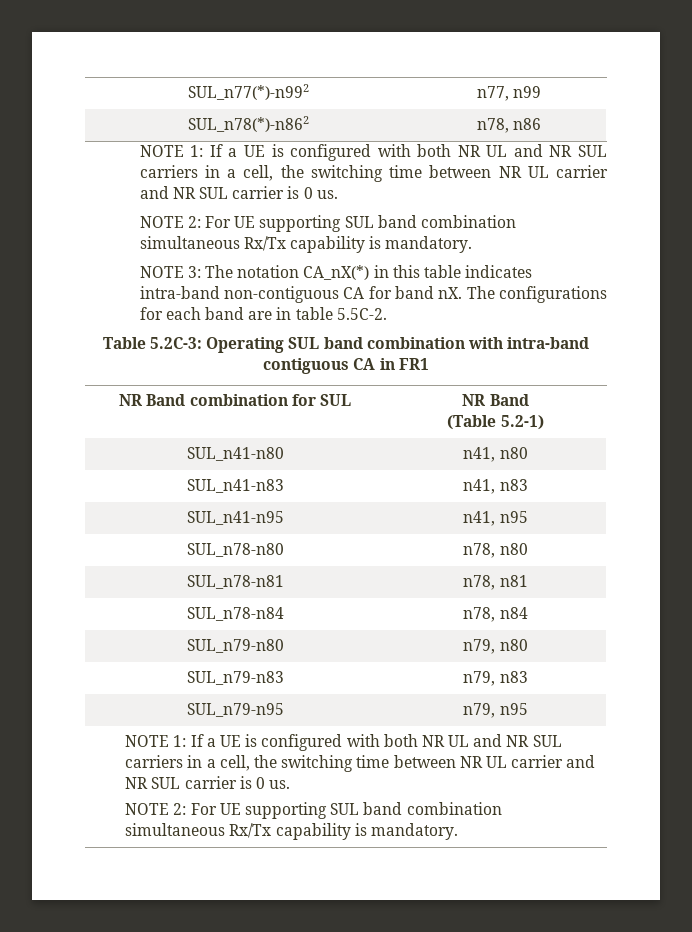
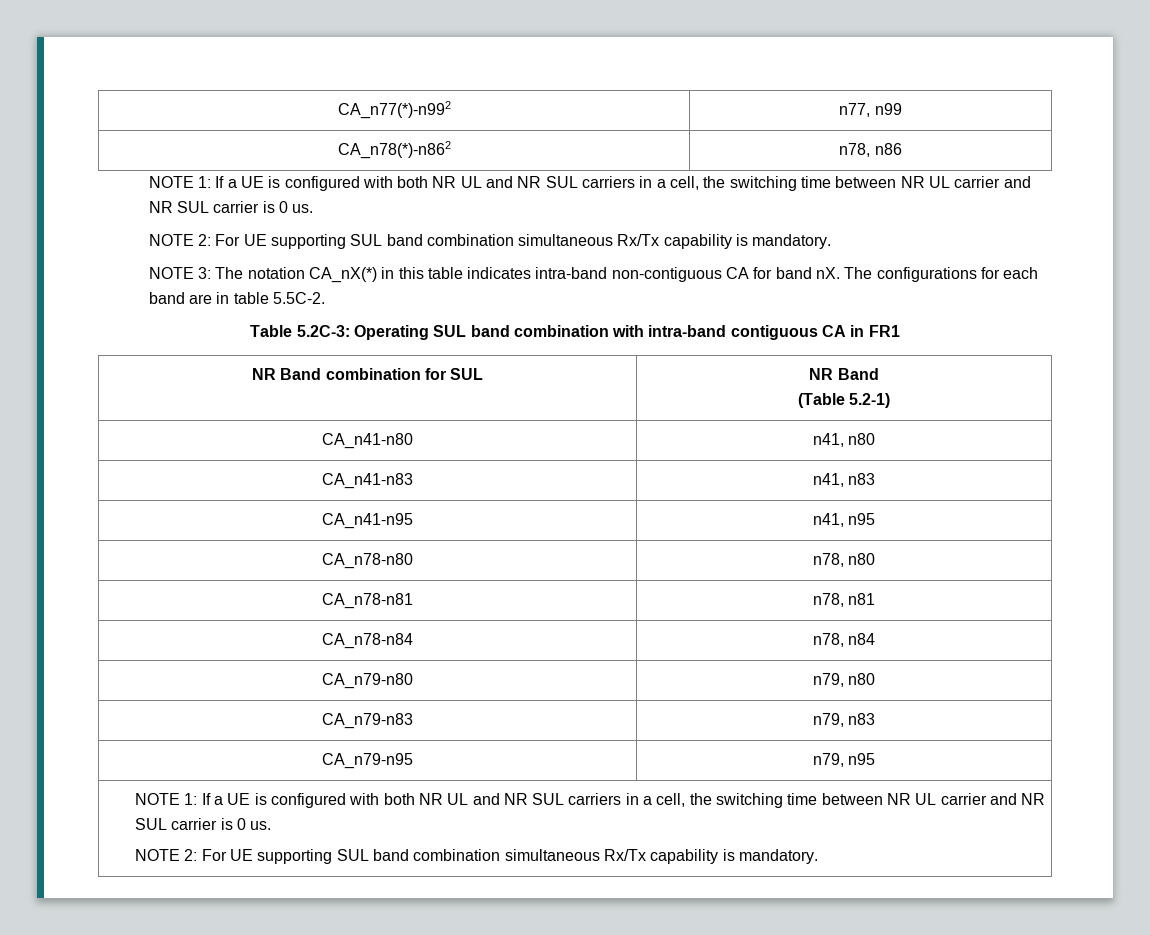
[188,84,309,100] SUL_n77(*)-n992 -> [337,101,451,119] CA_n77(*)-n992
[188,116,309,132] SUL_n78(*)-n862 -> [337,141,451,159] CA_n78(*)-n862
[186,447,284,461] SUL_n41-n80 -> [322,433,413,449] CA_n41-n80
[186,479,284,493] SUL_n41-n83 -> [322,473,413,489] CA_n41-n83
[186,511,284,525] SUL_n41-n95 -> [322,513,413,529] CA_n41-n95
[186,543,284,557] SUL_n78-n80 -> [322,553,413,569] CA_n78-n80
[186,575,284,589] SUL_n78-n81 -> [322,593,413,609] CA_n78-n81
[186,607,284,621] SUL_n78-n84 -> [322,633,413,649] CA_n78-n84
[186,639,284,653] SUL_n79-n80 -> [322,673,413,689] CA_n79-n80
[186,671,284,685] SUL_n79-n83 -> [322,713,413,729] CA_n79-n83
[186,703,284,717] SUL_n79-n95 -> [322,753,413,769] CA_n79-n95

